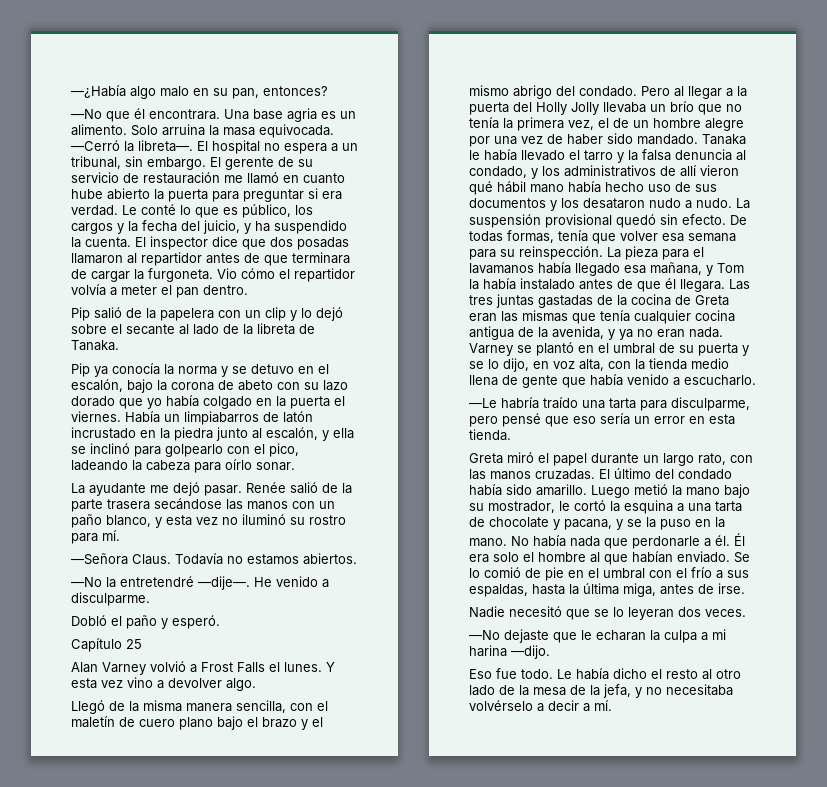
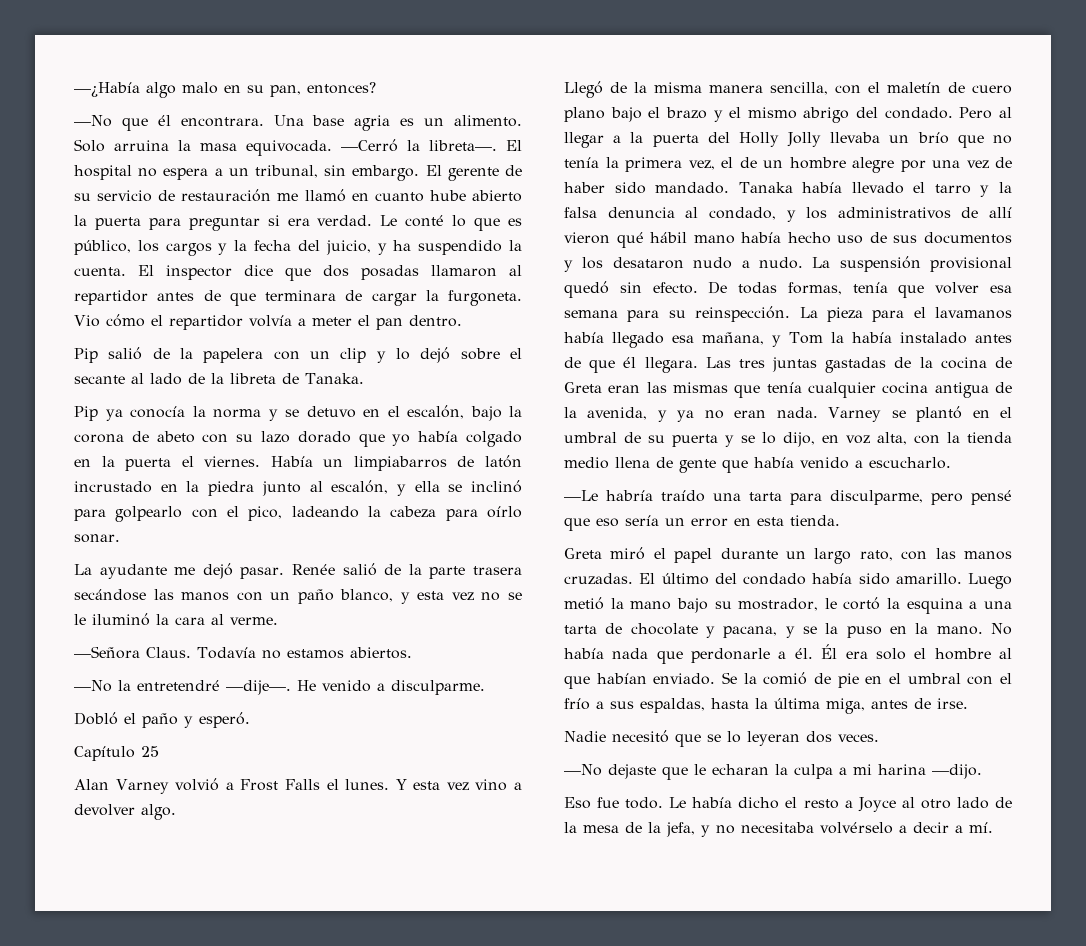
[242,514,346,525] [71,530,120,544] iluminó su rostro para mí. -> [508,592,522,600] [74,613,278,626] se le iluminó la cara al verme.
[469,150,480,160] le -> (793, 187) none
[469,568,480,578] lo -> [743,673,757,684] la
(698, 674) none -> [844,797,896,812] a Joyce

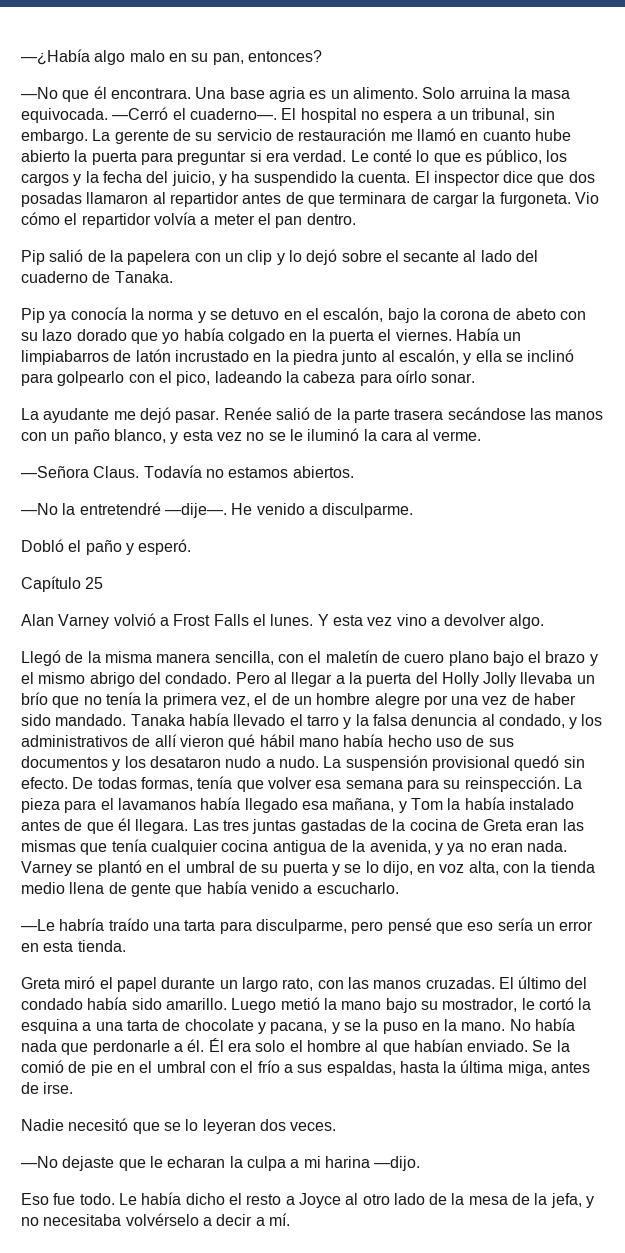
[407,140,497,151] la libreta—. -> [172,108,277,120] el cuaderno—.
[425,165,442,176] El -> [92,129,111,141] La
[188,373,276,384] de la libreta -> [516,250,539,262] [21,271,88,283] del cuaderno

